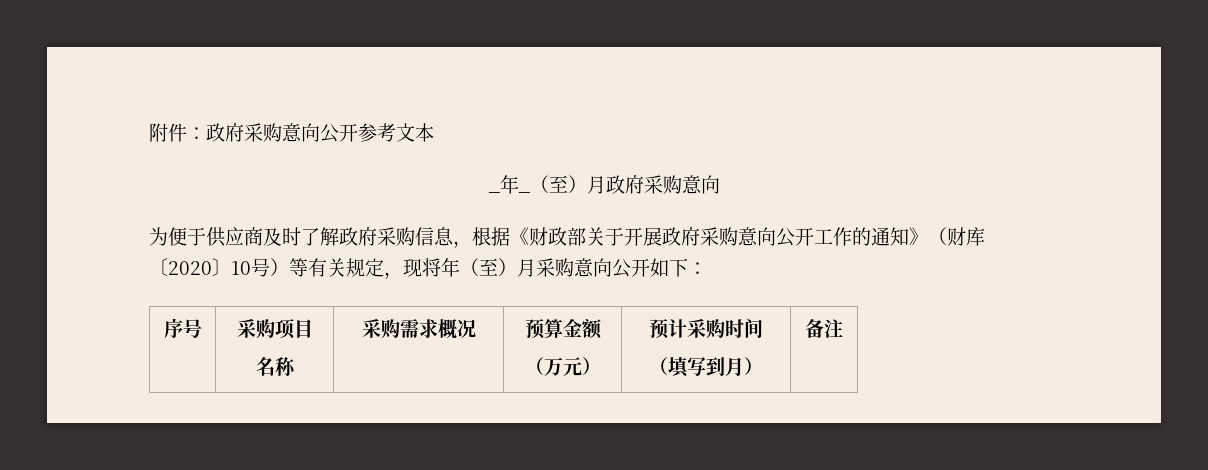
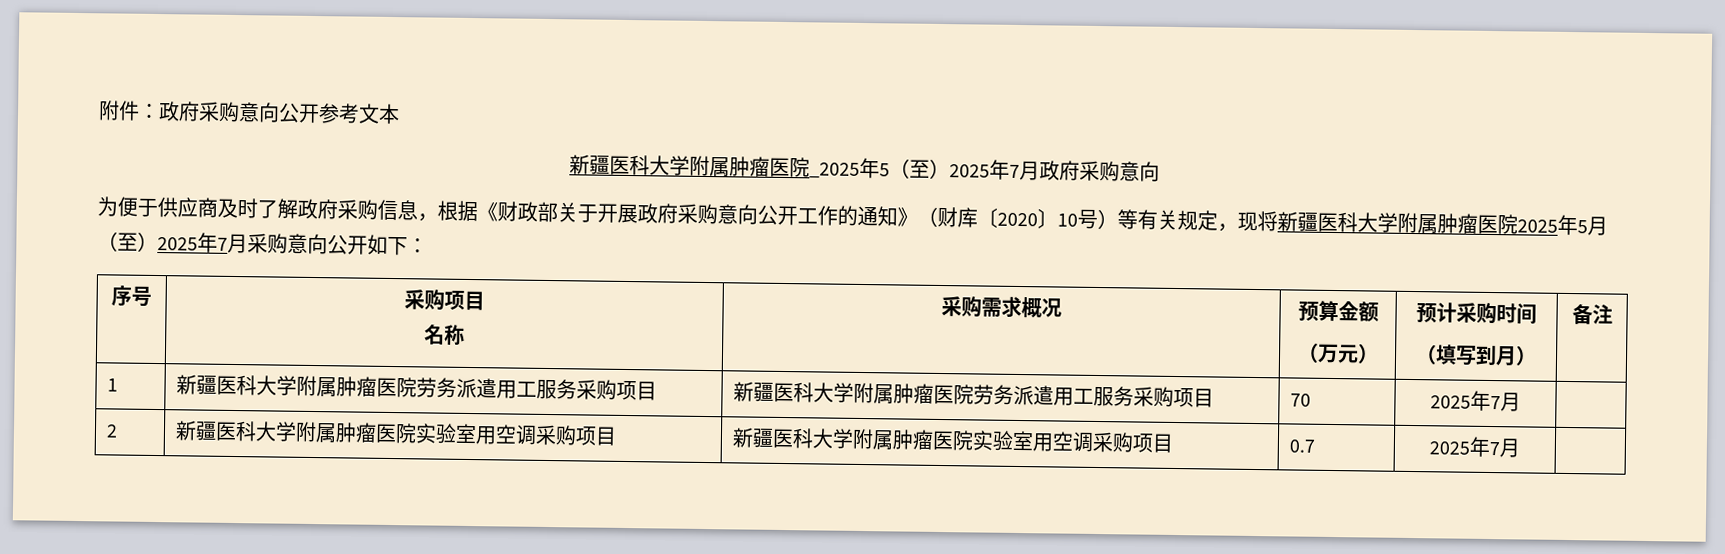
[487,175,587,194] _年_（至） -> [568,154,1020,180] 新疆医科大学附属肿瘤医院_2025年5（至）2025年7
[441,258,517,277] 年（至） -> [1277,211,1608,236] [97,231,228,253] 新疆医科大学附属肿瘤医院2025年5月（至）2025年7
(843, 328) none -> [106,378,118,392] [175,374,657,401] [732,381,1214,408] [1289,393,1311,407] [1430,390,1521,412] [105,424,118,438] [174,420,617,446] [731,427,1174,453] [1288,439,1315,453] [1429,436,1520,458] // 1 | 新疆医科大学附属肿瘤医院劳务派遣用工服务采购项目 | 新疆医科大学附属肿瘤医院劳务派遣用工服务采购项目 | 70 | 2025年7月 | // 2 | 新疆医科大学附属肿瘤医院实验室用空调采购项目 | 新疆医科大学附属肿瘤医院实验室用空调采购项目 | 0.7 | 2025年7月 |

